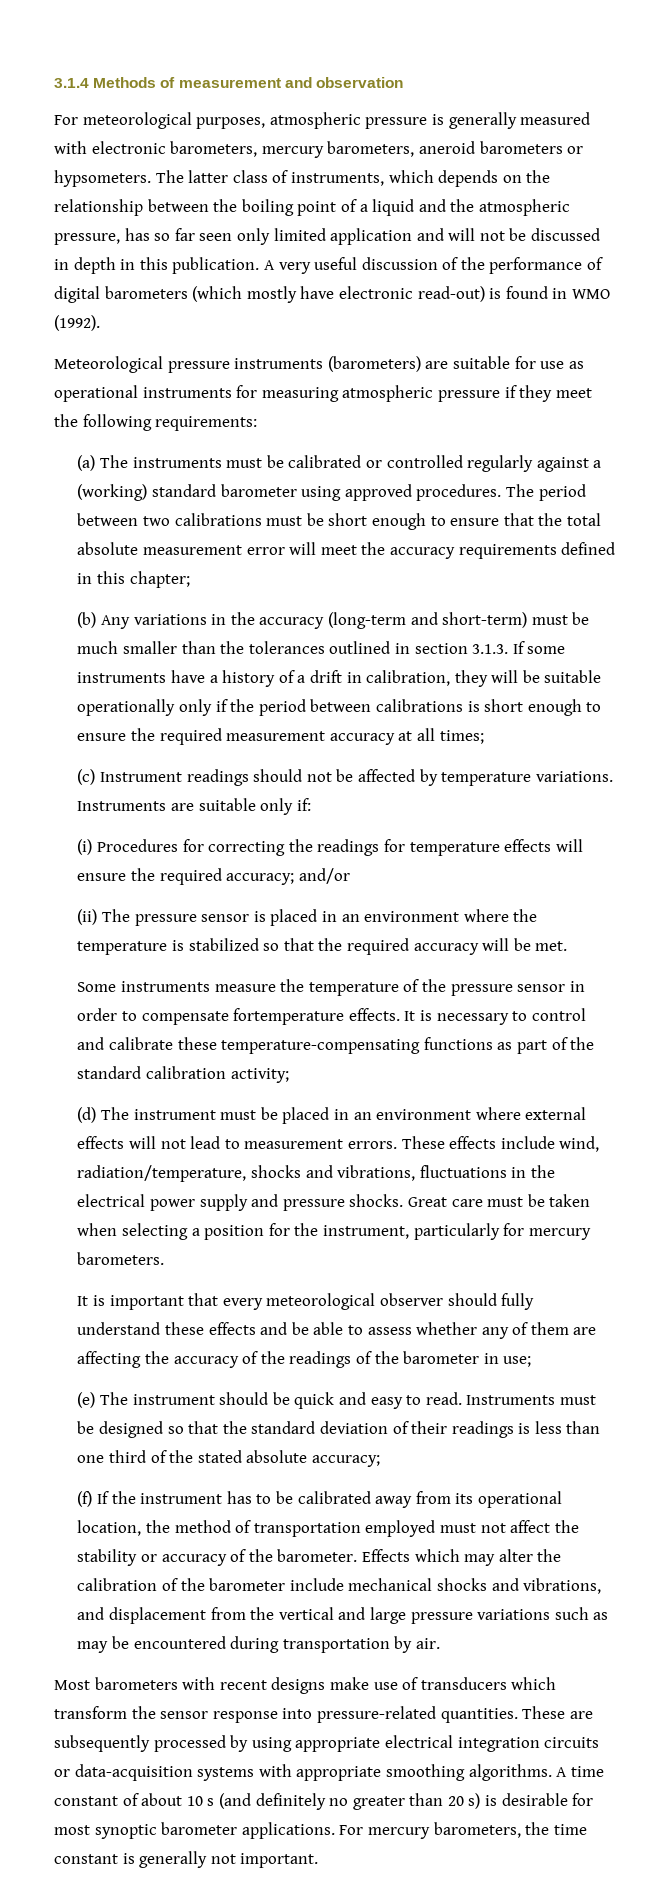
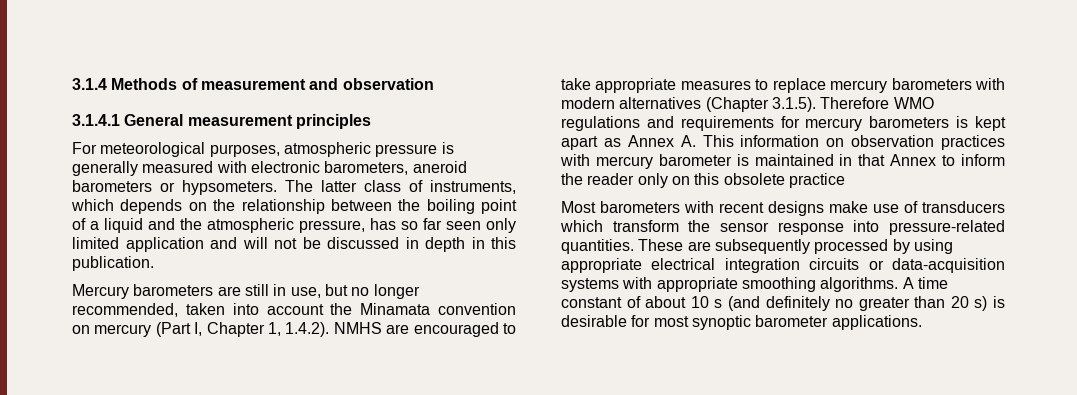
(403, 82) none -> [72,114,371,129] // 3.1.4.1 General measurement principles
[261,141,415,158] mercury barometers, -> (409, 168) none
[263,257,604,274] [54,286,610,303] [54,315,100,331] [54,356,584,373] [54,385,592,402] [54,414,258,431] [77,455,602,472] [77,484,586,501] [77,513,601,530] [77,542,616,559] [77,571,190,588] [77,612,590,629] [77,641,566,654] [77,670,602,687] [77,699,602,716] [77,728,484,745] [77,769,613,786] [77,798,311,815] [77,839,583,856] [77,868,350,885] [77,909,538,926] [77,938,568,955] [77,979,585,996] [77,1008,586,1025] [77,1037,595,1054] [77,1066,289,1083] [77,1107,587,1124] [77,1136,600,1152] [77,1165,555,1182] [77,1194,591,1211] [77,1223,591,1240] [77,1252,165,1265] [77,1293,535,1310] [77,1322,597,1339] [77,1351,532,1368] [77,1392,596,1409] [77,1421,601,1438] [77,1450,380,1467] [77,1491,562,1508] [77,1520,579,1537] [77,1549,562,1566] [77,1578,602,1594] [77,1607,609,1624] [77,1636,440,1653] A very useful discussion of the performance of digital barometers (which mostly have electronic read-out) is found in WMO (1992). // Meteorological pressure instruments (barometers) are suitable for use as operational instruments for measuring atmospheric pressure if they meet the following requirements: // (a) The instruments must be calibrated or controlled regularly against a (working) standard barometer using approved procedures. The period between two calibrations must be short enough to ensure that the total absolute measurement error will meet the accuracy requirements defined in this chapter; // (b) Any variations in the accuracy (long-term and short-term) must be much smaller than the tolerances outlined in section 3.1.3. If some instruments have a history of a drift in calibration, they will be suitable operationally only if the period between calibrations is short enough to ensure the required measurement accuracy at all times; // (c) Instrument readings should not be affected by temperature variations. Instruments are suitable only if: // (i) Procedures for correcting the readings for temperature effects will ensure the required accuracy; and/or // (ii) The pressure sensor is placed in an environment where the temperature is stabilized so that the required accuracy will be met. // Some instruments measure the temperature of the pressure sensor in order to compensate fortemperature effects. It is necessary to control and calibrate these temperature-compensating functions as part of the standard calibration activity; // (d) The instrument must be placed in an environment where external effects will not lead to measurement errors. These effects include wind, radiation/temperature, shocks and vibrations, fluctuations in the electrical power supply and pressure shocks. Great care must be taken when selecting a position for the instrument, particularly for mercury barometers. // It is important that every meteorological observer should fully understand these effects and be able to assess whether any of them are affecting the accuracy of the readings of the barometer in use; // (e) The instrument should be quick and easy to read. Instruments must be designed so that the standard deviation of their readings is less than one third of the stated absolute accuracy; // (f) If the instrument has to be calibrated away from its operational location, the method of transportation employed must not affect the stability or accuracy of the barometer. Effects which may alter the calibration of the barometer include mechanical shocks and vibrations, and displacement from the vertical and large pressure variations such as may be encountered during transportation by air. -> [72,284,420,299] [72,303,516,317] [72,322,516,337] [561,78,1005,93] [561,97,934,112] [561,116,1006,131] [561,135,1005,150] [560,154,1006,169] [561,173,845,188] // Mercury barometers are still in use, but no longer recommended, taken into account the Minamata convention on mercury (Part I, Chapter 1, 1.4.2). NMHS are encouraged to take appropriate measures to replace mercury barometers with modern alternatives (Chapter 3.1.5). Therefore WMO regulations and requirements for mercury barometers is kept apart as Annex A. This information on observation practices with mercury barometer is maintained in that Annex to inform the reader only on this obsolete practice
[339,1822,587,1839] [54,1851,319,1868] For mercury barometers, the time constant is generally not important. -> (922, 322) none

